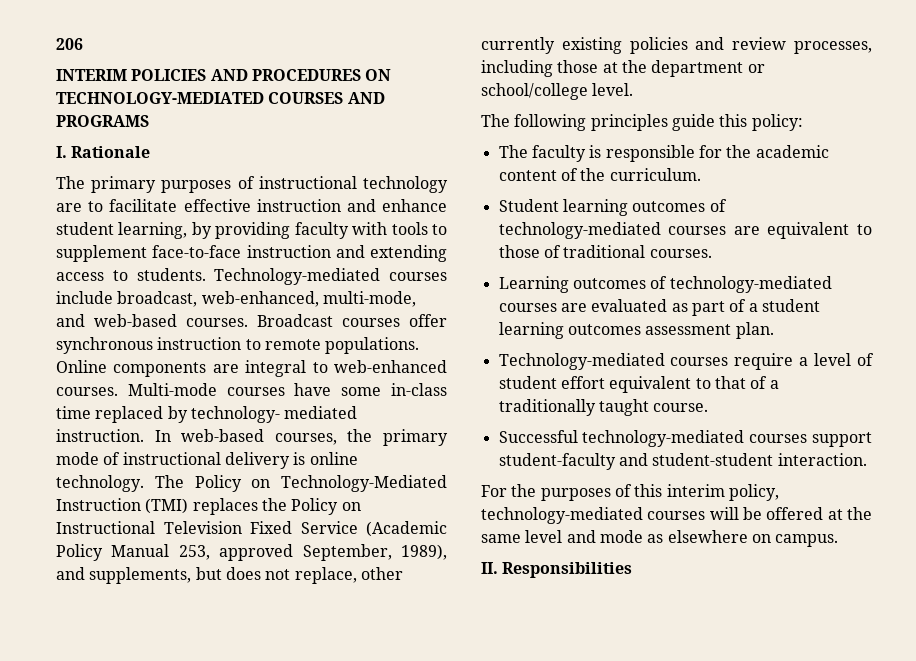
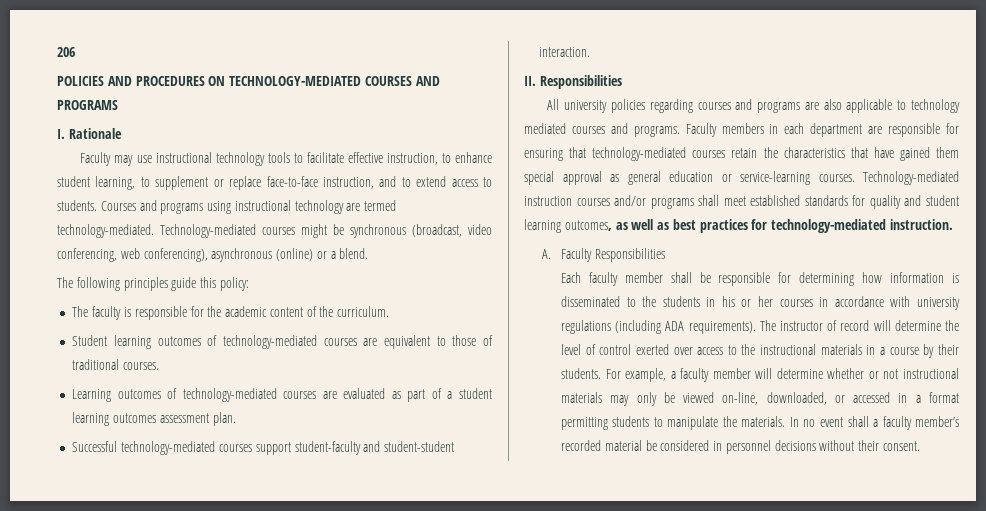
[56,69,127,81] INTERIM -> (75, 52) none
[56,176,449,193] [56,199,448,212] [56,222,447,239] [56,245,447,262] [56,268,447,285] [56,291,416,307] [56,314,447,327] [56,337,420,354] [56,360,448,377] [56,383,447,396] [56,406,358,423] [56,429,449,446] [56,452,358,469] [56,475,447,492] [56,498,361,515] [56,521,447,537] [56,544,448,561] [56,567,403,584] [481,37,872,54] [481,60,765,77] [481,83,634,100] The primary purposes of instructional technology are to facilitate effective instruction and enhance student learning, by providing faculty with tools to supplement face-to-face instruction and extending access to students. Technology-mediated courses include broadcast, web-enhanced, multi-mode, and web-based courses. Broadcast courses offer synchronous instruction to remote populations. Online components are integral to web-enhanced courses. Multi-mode courses have some in-class time replaced by technology- mediated instruction. In web-based courses, the primary mode of instructional delivery is online technology. The Policy on Technology-Mediated Instruction (TMI) replaces the Policy on Instructional Television Fixed Service (Academic Policy Manual 253, approved September, 1989), and supplements, but does not replace, other currently existing policies and review processes, including those at the department or school/college level. -> [80,152,492,166] [57,176,493,190] [57,200,397,214] [57,224,492,238] [57,248,369,262] Faculty may use instructional technology tools to facilitate effective instruction, to enhance student learning, to supplement or replace face-to-face instruction, and to extend access to students. Courses and programs using instructional technology are termed technology-mediated. Technology-mediated courses might be synchronous (broadcast, video conferencing, web conferencing), asynchronous (online) or a blend.
[498,353,874,370] [498,376,779,393] [498,399,709,416] // Technology-mediated courses require a level of student effort equivalent to that of a traditionally taught course. -> (236, 419) none
[481,484,779,501] [481,507,872,524] [481,530,839,547] [481,562,633,578] For the purposes of this interim policy, technology-mediated courses will be offered at the same level and mode as elsewhere on campus. // II. Responsibilities -> [524,75,622,89] [547,99,960,113] [524,123,959,137] [524,147,959,161] [524,171,960,185] [524,195,959,209] [524,219,954,233] [542,248,665,262] [560,272,959,286] [560,296,960,310] [560,320,959,334] [560,344,959,358] [560,368,959,382] [560,392,959,406] [560,416,959,430] [560,440,920,454] II. Responsibilities // All university policies regarding courses and programs are also applicable to technology mediated courses and programs. Faculty members in each department are responsible for ensuring that technology-mediated courses retain the characteristics that have gained them special approval as general education or service-learning courses. Technology-mediated instruction courses and/or programs shall meet established standards for quality and student learning outcomes, as well as best practices for technology-mediated instruction. // A. Faculty Responsibilities // Each faculty member shall be responsible for determining how information is disseminated to the students in his or her courses in accordance with university regulations (including ADA requirements). The instructor of record will determine the level of control exerted over access to the instructional materials in a course by their students. For example, a faculty member will determine whether or not instructional materials may only be viewed on-line, downloaded, or accessed in a format permitting students to manipulate the materials. In no event shall a faculty member’s recorded material be considered in personnel decisions without their consent.

